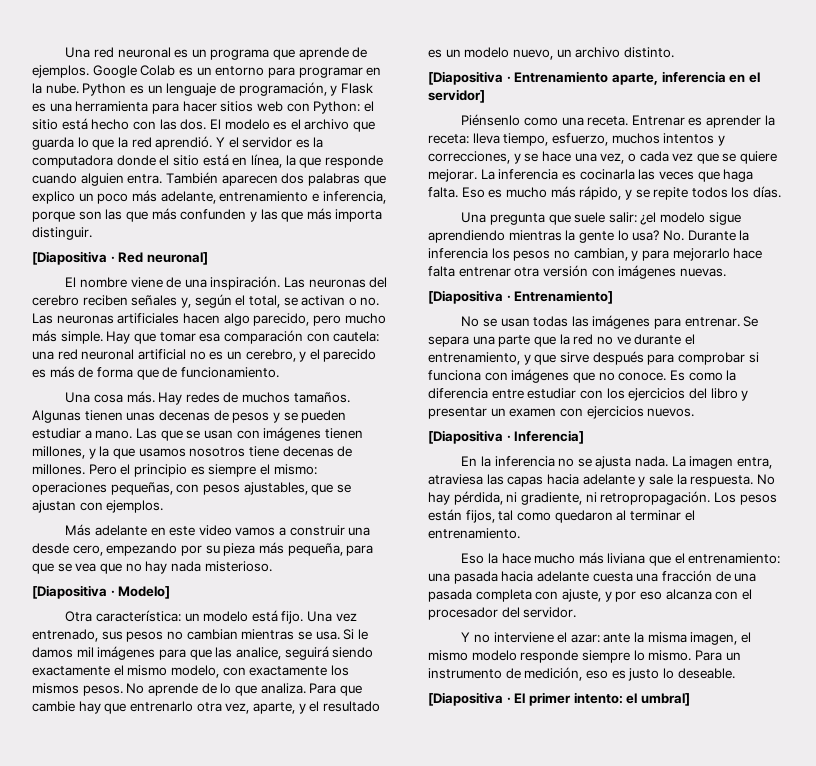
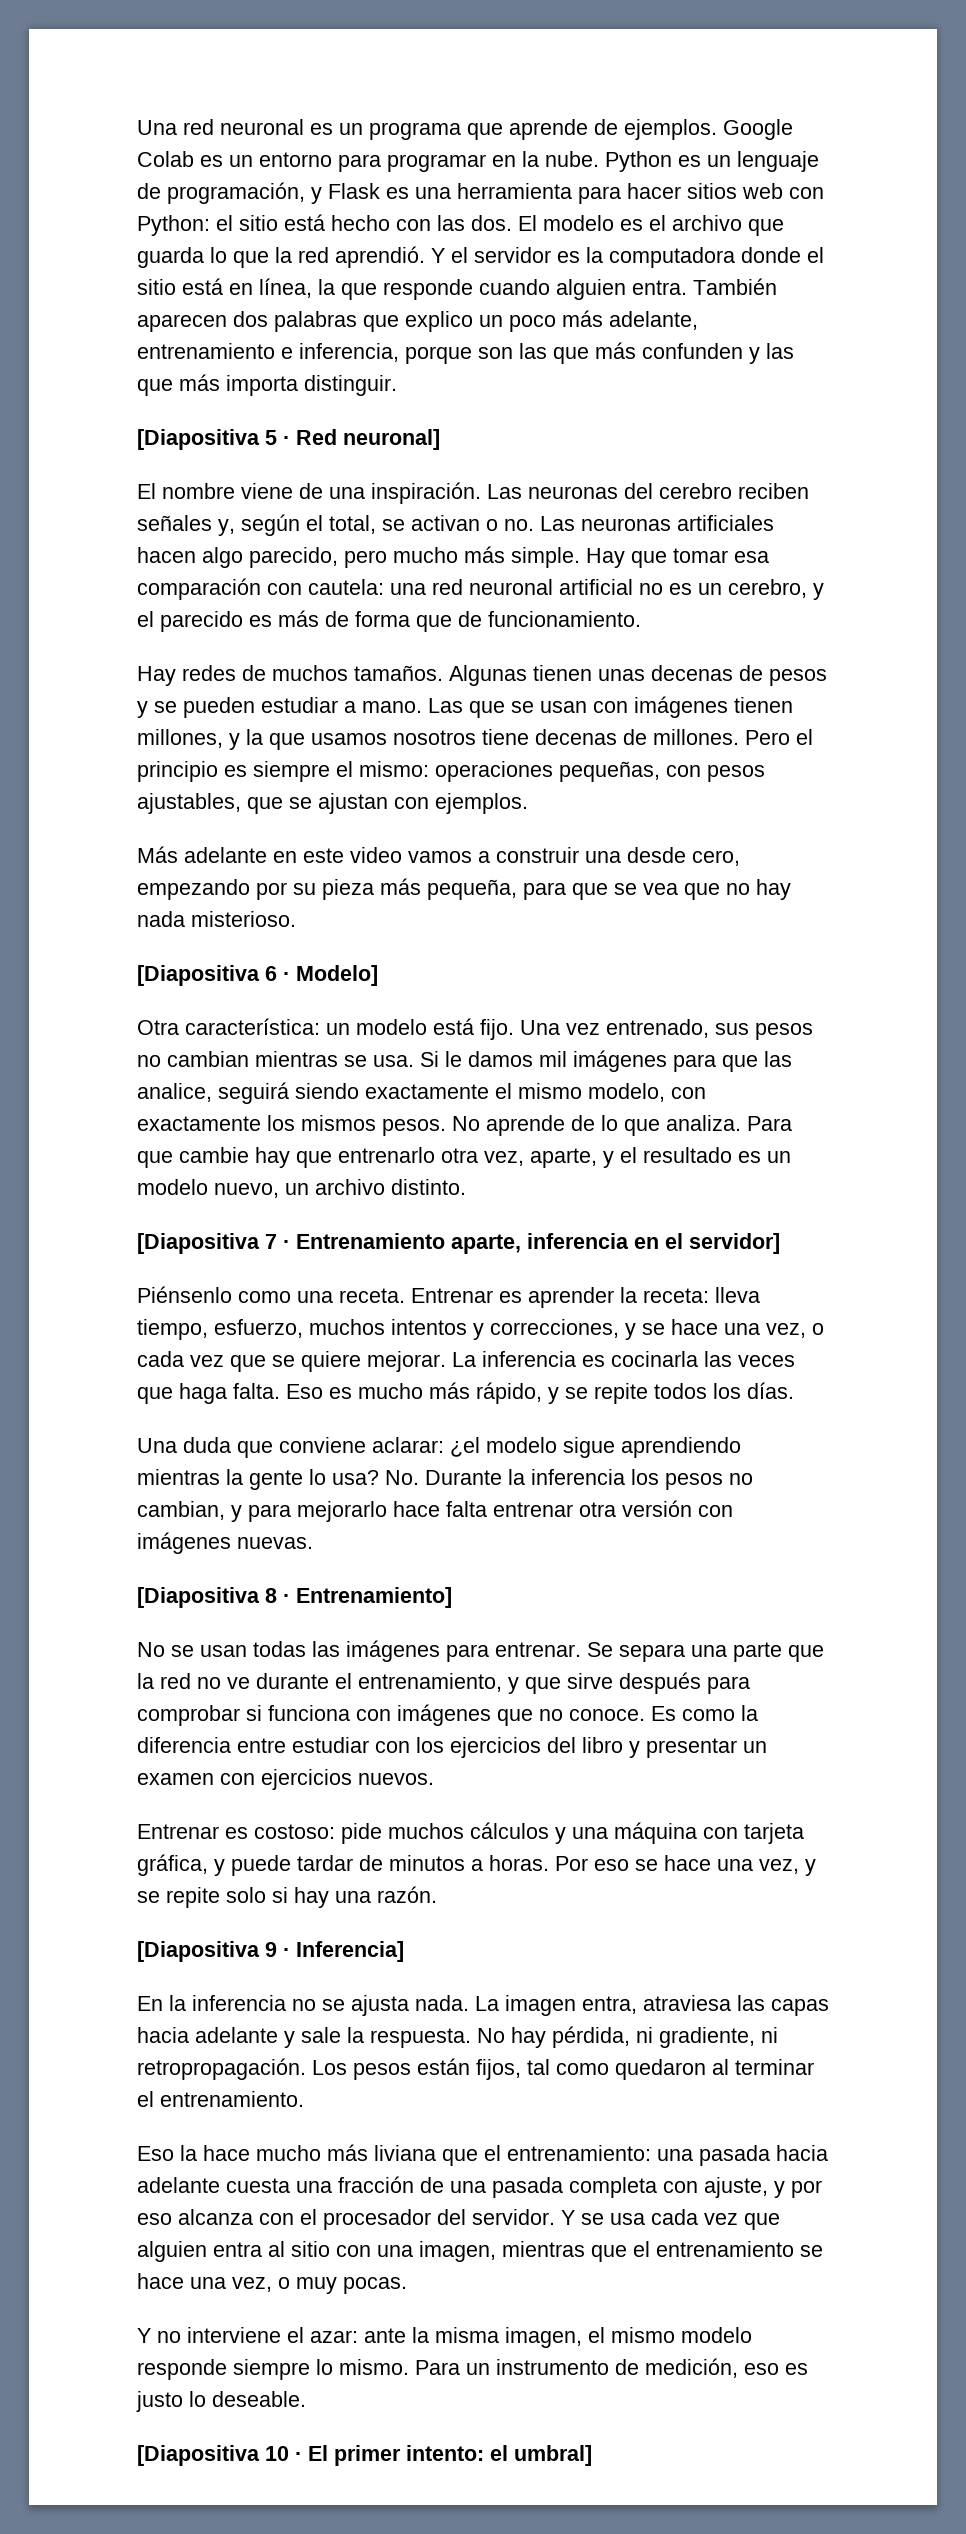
(107, 258) none -> [265,430,277,445] 5
[65,391,155,403] Una cosa más. -> (641, 619) none
(107, 592) none -> [265,966,277,981] 6
(503, 78) none -> [265,1234,277,1249] 7
[489,212,637,225] pregunta que suele salir: -> [183,1437,444,1458] duda que conviene aclarar:
(503, 297) none -> [265,1588,277,1603] 8
[428,430,503,444] // [Diapositiva -> [137,1822,804,1844] [137,1854,816,1876] [137,1886,437,1908] [137,1941,277,1962] // Entrenar es costoso: pide muchos cálculos y una máquina con tarjeta gráfica, y puede tardar de minutos a horas. Por eso se hace una vez, y se repite solo si hay una razón. // [Diapositiva 9
(577, 612) none -> [561,2209,780,2230] [137,2241,823,2262] [137,2273,407,2294] Y se usa cada vez que alguien entra al sitio con una imagen, mientras que el entrenamiento se hace una vez, o muy pocas.
(503, 699) none -> [265,2446,289,2461] 10

